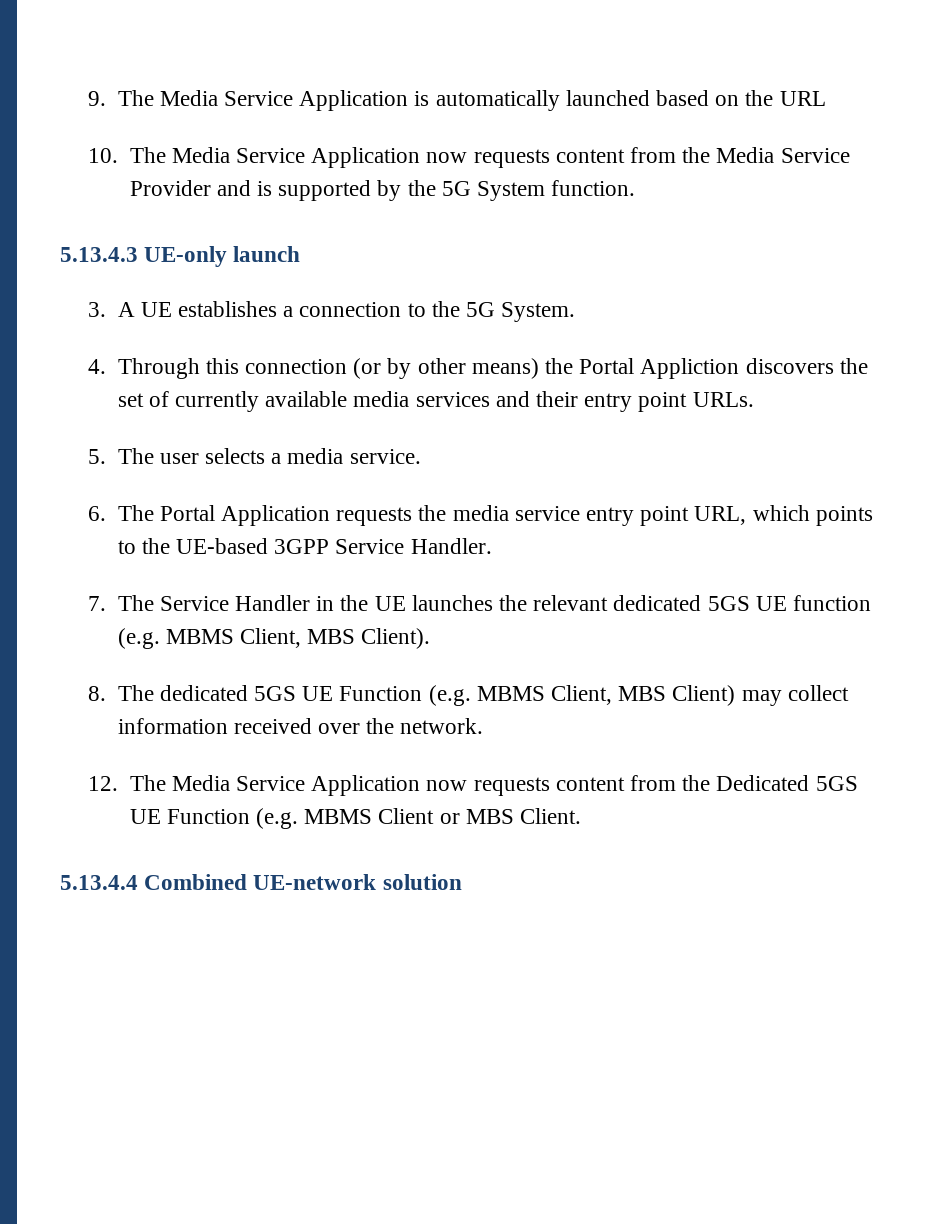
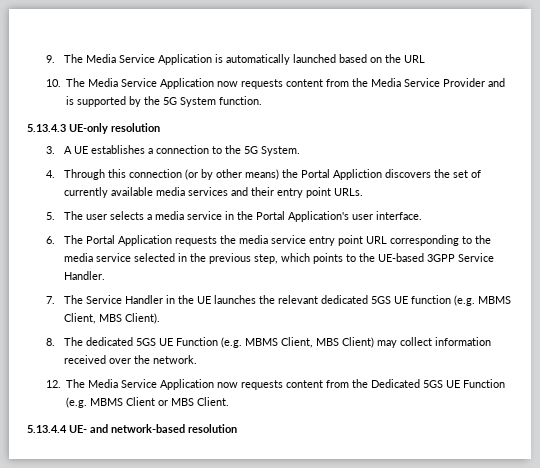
[233,246,301,262] launch -> [111,123,160,132] resolution
[349,449,421,464] service. -> [187,211,423,222] service in the Portal Application's user interface.
[694,506,747,525] URL, -> [366,235,492,246] [64,253,279,264] URL corresponding to the media service selected in the previous step,
[144,874,462,890] Combined UE-network solution -> [69,424,237,433] UE- and network-based resolution

